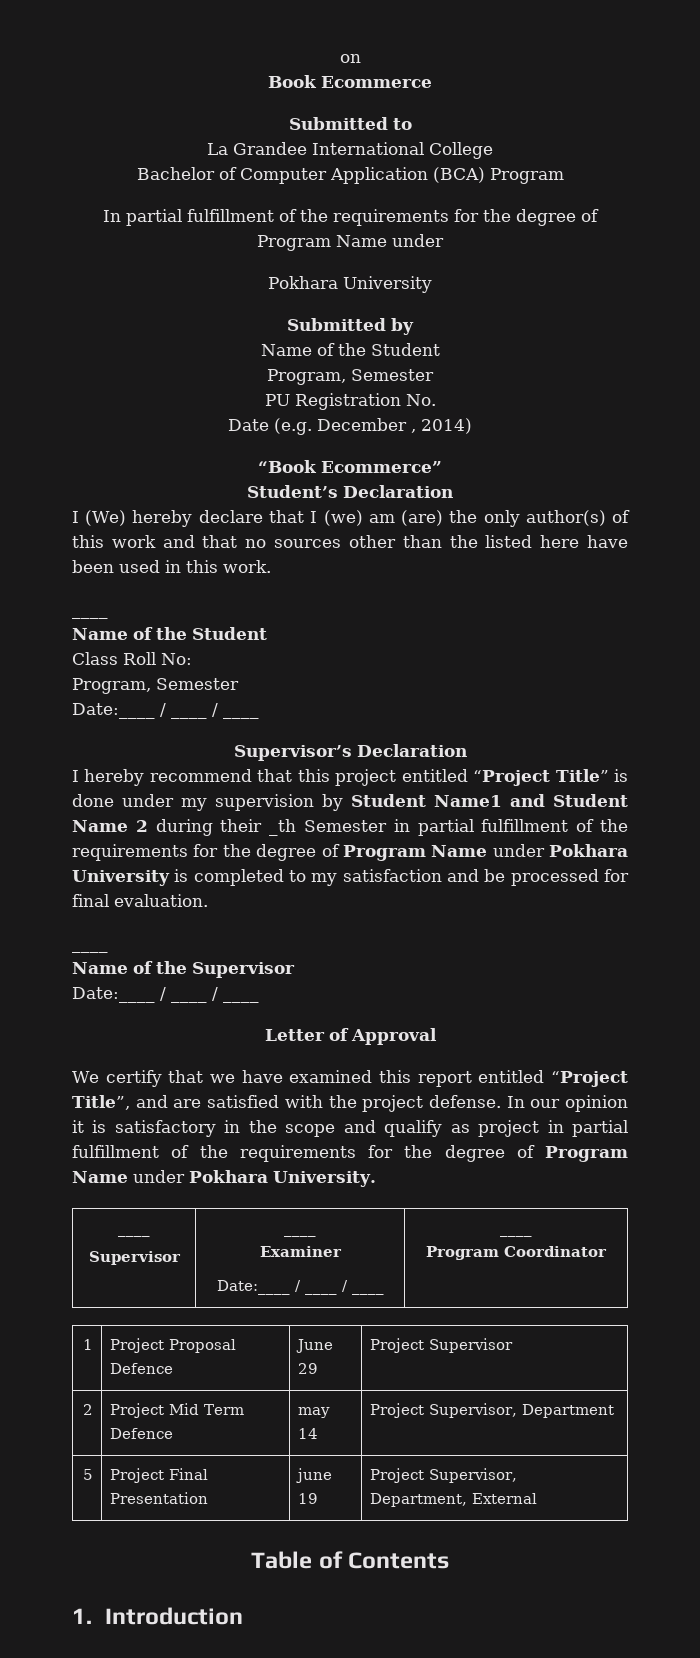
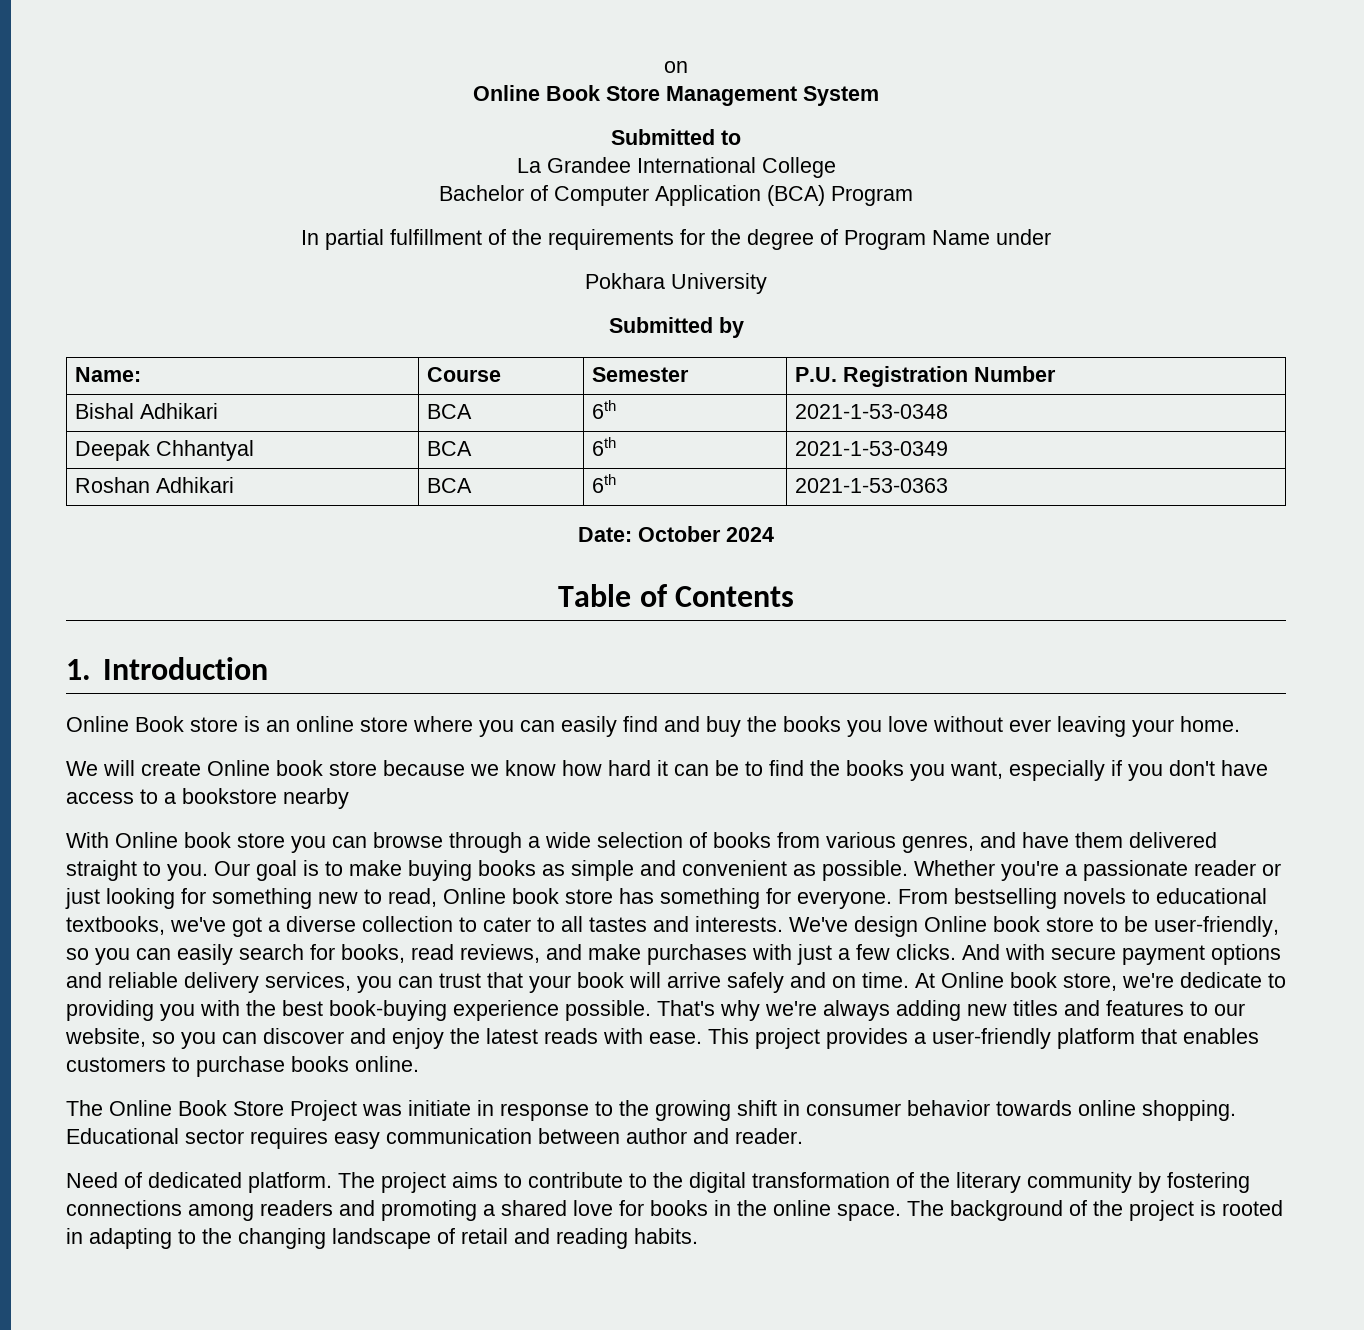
[268,75,432,88] Book Ecommerce -> [473,85,879,106] Online Book Store Management System
[260,343,440,356] [267,369,434,385] [264,393,436,410] [228,418,472,435] [258,460,442,473] [247,485,453,498] [72,510,630,527] [72,535,628,548] [72,560,271,573] [72,615,108,619] [72,627,267,640] [72,652,192,665] [72,678,239,694] [72,703,259,719] [233,744,467,761] [72,769,629,786] [72,794,628,811] [72,819,628,836] [72,844,628,861] [72,869,629,886] [72,894,208,907] [72,949,108,953] [72,961,295,978] [72,987,259,1003] [264,1028,437,1045] [72,1070,628,1087] [72,1095,628,1112] [72,1120,628,1137] [72,1145,628,1162] [72,1170,376,1187] [118,1233,150,1237] [88,1251,181,1265] [284,1233,316,1237] [259,1246,342,1257] [216,1280,384,1295] [500,1233,532,1237] [426,1246,607,1260] [82,1339,93,1350] [110,1338,237,1353] [110,1363,174,1374] [296,1339,334,1353] [298,1363,319,1374] [370,1338,514,1353] [82,1404,93,1415] [110,1403,245,1418] [110,1428,174,1439] [298,1407,331,1418] [298,1428,319,1439] [370,1403,615,1418] [82,1469,93,1480] [110,1468,209,1483] [110,1492,209,1504] [296,1468,333,1483] [298,1493,319,1504] [370,1468,518,1483] [370,1493,538,1507] // Name of the Student // Program, Semester // PU Registration No. // Date (e.g. December , 2014) // “Book Ecommerce” // Student’s Declaration // I (We) hereby declare that I (we) am (are) the only author(s) of this work and that no sources other than the listed here have been used in this work. // ____ // Name of the Student // Class Roll No: // Program, Semester // Date:____ / ____ / ____ // Supervisor’s Declaration // I hereby recommend that this project entitled “Project Title” is done under my supervision by Student Name1 and Student Name 2 during their _th Semester in partial fulfillment of the requirements for the degree of Program Name under Pokhara University is completed to my satisfaction and be processed for final evaluation. // ____ // Name of the Supervisor // Date:____ / ____ / ____ // Letter of Approval // We certify that we have examined this report entitled “Project Title”, and are satisfied with the project defense. In our opinion it is satisfactory in the scope and qualify as project in partial fulfillment of the requirements for the degree of Program Name under Pokhara University. // ____ // Supervisor | ____ // Examiner // Date:____ / ____ / ____ | ____ // Program Coordinator // 1 | Project Proposal Defence | June 29 | Project Supervisor // 2 | Project Mid Term Defence | may 14 | Project Supervisor, Department // 5 | Project Final Presentation | june 19 | Project Supervisor, Department, External -> [74,367,141,382] [426,367,501,382] [591,367,689,382] [794,366,1056,387] [74,403,218,419] [426,404,472,419] [591,400,616,419] [794,404,948,419] [74,440,254,461] [426,441,472,456] [591,437,616,456] [794,441,948,456] [74,477,234,493] [426,478,472,493] [591,474,616,493] [794,478,948,493] [578,526,774,542] // Name: | Course | Semester | P.U. Registration Number // Bishal Adhikari | BCA | 6th | 2021-1-53-0348 // Deepak Chhantyal | BCA | 6th | 2021-1-53-0349 // Roshan Adhikari | BCA | 6th | 2021-1-53-0363 // Date: October 2024
(243, 1616) none -> [66,716,1240,737] [66,760,1268,781] [66,788,349,809] [66,832,1217,853] [66,860,1281,881] [65,888,1267,909] [66,916,1279,937] [66,944,1281,965] [66,972,1286,993] [66,1000,1245,1021] [65,1028,1259,1049] [66,1056,419,1077] [66,1100,1236,1121] [66,1128,803,1149] [66,1172,1250,1193] [66,1200,1283,1221] [66,1228,698,1249] // Online Book store is an online store where you can easily find and buy the books you love without ever leaving your home. // We will create Online book store because we know how hard it can be to find the books you want, especially if you don't have access to a bookstore nearby // With Online book store you can browse through a wide selection of books from various genres, and have them delivered straight to you. Our goal is to make buying books as simple and convenient as possible. Whether you're a passionate reader or just looking for something new to read, Online book store has something for everyone. From bestselling novels to educational textbooks, we've got a diverse collection to cater to all tastes and interests. We've design Online book store to be user-friendly, so you can easily search for books, read reviews, and make purchases with just a few clicks. And with secure payment options and reliable delivery services, you can trust that your book will arrive safely and on time. At Online book store, we're dedicate to providing you with the best book-buying experience possible. That's why we're always adding new titles and features to our website, so you can discover and enjoy the latest reads with ease. This project provides a user-friendly platform that enables customers to purchase books online. // The Online Book Store Project was initiate in response to the growing shift in consumer behavior towards online shopping. Educational sector requires easy communication between author and reader. // Need of dedicated platform. The project aims to contribute to the digital transformation of the literary community by fostering connections among readers and promoting a shared love for books in the online space. The background of the project is rooted in adapting to the changing landscape of retail and reading habits.

